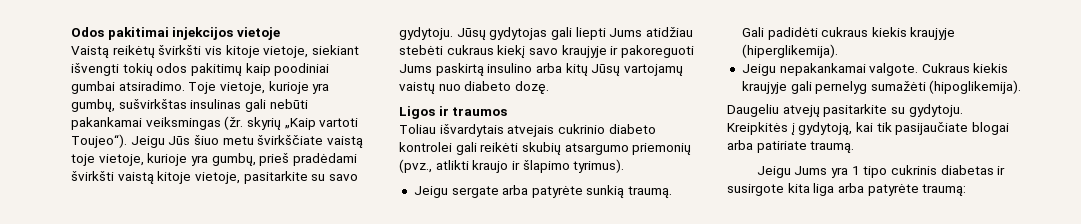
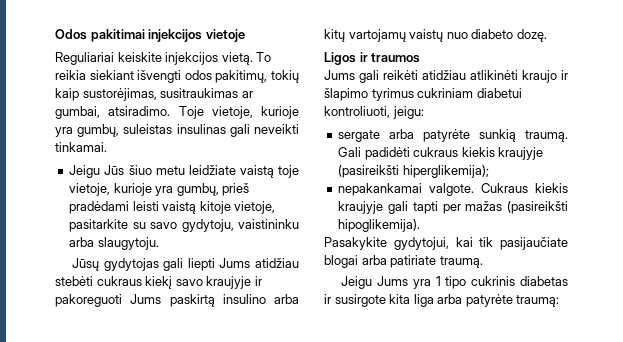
[71,45,359,58] [71,63,330,76] [71,81,115,94] Vaistą reikėtų švirkšti vis kitoje vietoje, siekiant išvengti tokių odos pakitimų kaip poodiniai gumbai -> [55,52,272,65] [55,70,299,83] [55,88,253,101] [55,106,100,119] Reguliariai keiskite injekcijos vietą. To reikia siekiant išvengti odos pakitimų, tokių kaip sustorėjimas, susitraukimas ar gumbai,
[118,99,187,109] sušvirkštas -> [123,124,173,134] suleistas
[269,99,308,109] [71,116,359,130] [71,134,127,148] nebūti pakankamai veiksmingas (žr. skyrių „Kaip vartoti Toujeo“). -> [254,124,300,134] [55,142,107,152] neveikti tinkamai. //
[257,135,324,145] švirkščiate -> [188,165,236,175] leidžiate
[71,171,114,181] švirkšti -> [132,201,159,211] leisti
[399,27,453,40] gydytoju. -> [181,219,299,232] [69,237,159,250] gydytoju, vaistininku arba slaugytoju. //
[591,64,621,76] Jūsų -> (345, 35) none
[399,124,656,137] [399,142,692,155] [399,159,625,173] [413,186,448,198] Toliau išvardytais atvejais cukrinio diabeto kontrolei gali reikėti skubių atsargumo priemonių (pvz., atlikti kraujo ir šlapimo tyrimus). // Jeigu -> [324,70,568,83] [324,88,522,101] [324,106,424,119] Jums gali reikėti atidžiau atlikinėti kraujo ir šlapimo tyrimus cukriniam diabetui kontroliuoti, jeigu: //
[741,44,838,58] [741,64,776,76] (hiperglikemija). // Jeigu -> [338,165,489,178] (pasireikšti hiperglikemija); //
[815,80,1022,94] [727,104,963,117] [727,122,853,135] pernelyg sumažėti (hipoglikemija). // Daugeliu atvejų pasitarkite su gydytoju. Kreipkitės į gydytoją, -> [412,201,568,214] [338,219,421,232] [324,237,449,250] tapti per mažas (pasireikšti hipoglikemija). // Pasakykite gydytojui,

